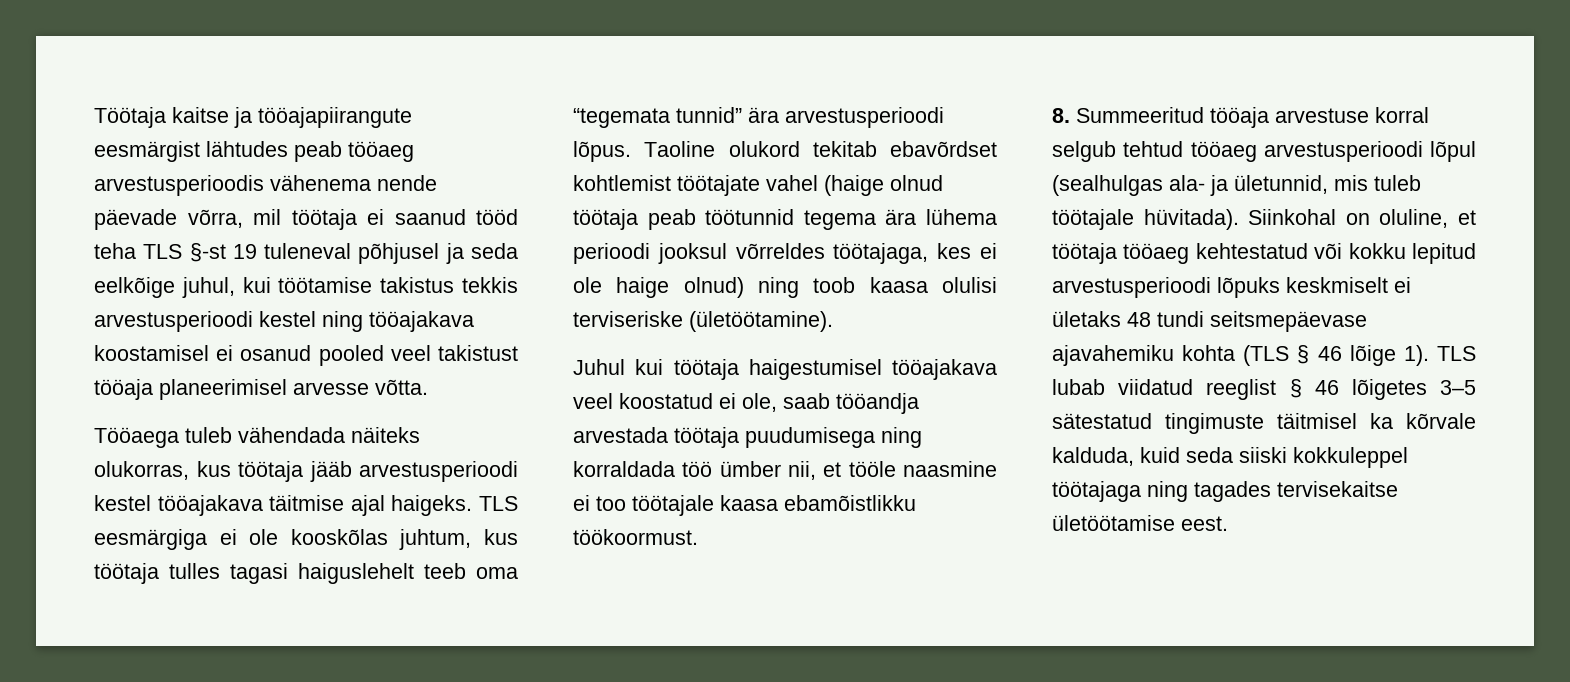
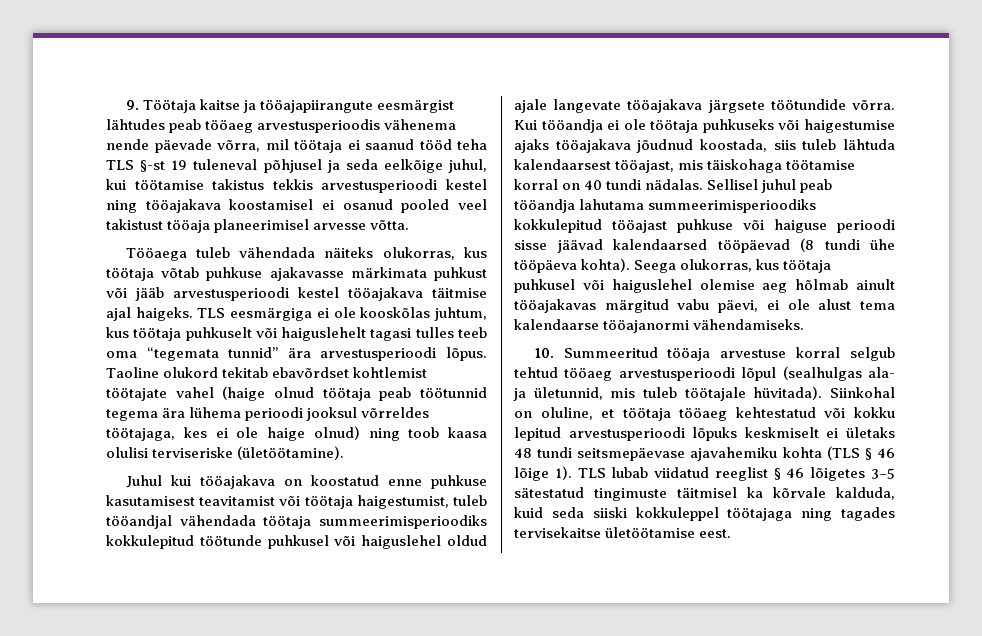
(94, 117) none -> [125,100,139,110] 9.
(303, 471) none -> [161,267,487,281] [106,288,127,298] võtab puhkuse ajakavasse märkimata puhkust või
[169,563,414,584] tulles tagasi haiguslehelt -> [185,327,454,341] puhkuselt või haiguslehelt tagasi tulles
[673,359,997,380] [573,393,919,414] [573,427,922,448] [573,461,997,480] [573,495,916,516] [573,529,698,545] [1052,108,1070,123] töötaja haigestumisel tööajakava veel koostatud ei ole, saab tööandja arvestada töötaja puudumisega ning korraldada töö ümber nii, et tööle naasmine ei too töötajale kaasa ebamõistlikku töökoormust. // 8. -> [199,475,487,489] [106,495,487,509] [106,515,488,529] [106,535,488,549] [514,99,895,113] [514,119,895,133] [514,139,895,153] [514,159,856,173] [514,179,833,193] [514,199,817,213] [514,219,895,233] [514,238,895,253] [514,258,832,273] [514,279,895,293] [514,299,895,313] [514,319,805,333] [533,348,554,358] tööajakava on koostatud enne puhkuse kasutamisest teavitamist või töötaja haigestumist, tuleb tööandjal vähendada töötaja summeerimisperioodiks kokkulepitud töötunde puhkusel või haiguslehel oldud ajale langevate tööajakava järgsete töötundide võrra. Kui tööandja ei ole töötaja puhkuseks või haigestumise ajaks tööajakava jõudnud koostada, siis tuleb lähtuda kalendaarsest tööajast, mis täiskohaga töötamise korral on 40 tundi nädalas. Sellisel juhul peab tööandja lahutama summeerimisperioodiks kokkulepitud tööajast puhkuse või haiguse perioodi sisse jäävad kalendaarsed tööpäevad (8 tundi ühe tööpäeva kohta). Seega olukorras, kus töötaja puhkusel või haiguslehel olemise aeg hõlmab ainult tööajakavas märgitud vabu päevi, ei ole alust tema kalendaarse tööajanormi vähendamiseks. // 10.

